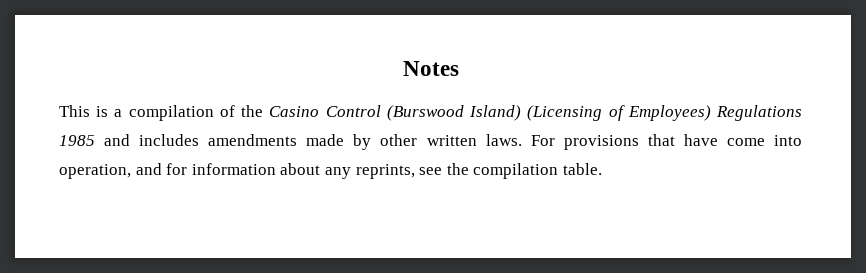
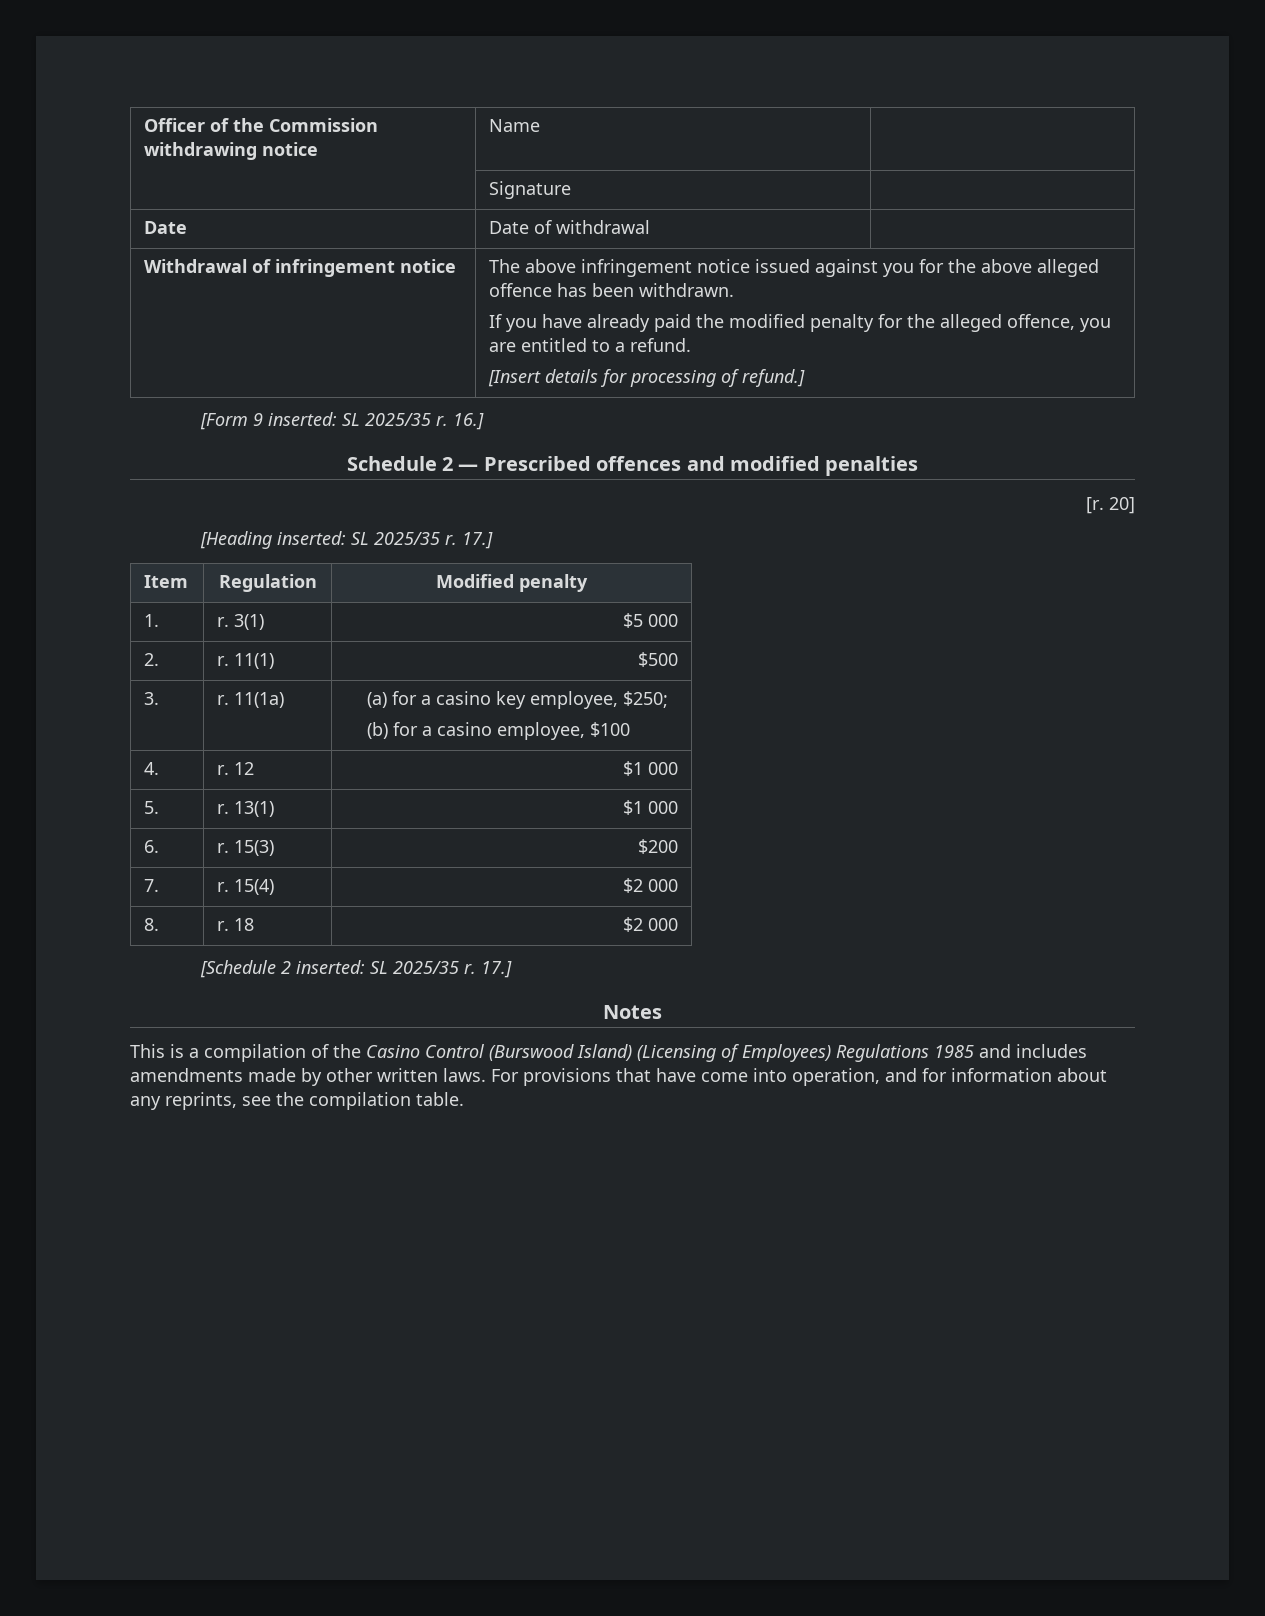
(402, 68) none -> [144,118,379,132] [144,142,319,160] [489,119,541,132] [489,181,572,199] [144,221,188,234] [489,220,651,234] [144,259,457,277] [489,259,1100,277] [489,283,735,297] [489,314,1112,332] [489,338,692,352] [488,369,806,387] [199,412,484,430] [346,456,919,476] [1086,497,1135,514] [199,531,493,549] [144,575,189,588] [218,574,317,592] [436,574,588,592] [144,614,160,627] [217,614,265,630] [622,613,678,628] [144,653,160,666] [217,653,275,669] [637,652,678,667] [144,692,160,705] [217,692,285,708] [366,691,668,709] [366,722,630,740] [144,762,160,775] [217,762,255,775] [622,761,678,776] [144,801,160,814] [217,801,275,817] [622,800,678,815] [144,840,160,853] [217,840,275,856] [637,839,678,854] [144,879,160,892] [217,879,275,895] [622,878,678,893] [144,918,160,931] [217,918,255,931] [622,917,678,932] [199,960,512,978] Officer of the Commission withdrawing notice | Name | // | Signature | // Date | Date of withdrawal | // Withdrawal of infringement notice | The above infringement notice issued against you for the above alleged offence has been withdrawn. // If you have already paid the modified penalty for the alleged offence, you are entitled to a refund. // [Insert details for processing of refund.] // [Form 9 inserted: SL 2025/35 r. 16.] // Schedule 2 — Prescribed offences and modified penalties // [r. 20] // [Heading inserted: SL 2025/35 r. 17.] // Item | Regulation | Modified penalty // 1. | r. 3(1) | $5 000 // 2. | r. 11(1) | $500 // 3. | r. 11(1a) | (a) for a casino key employee, $250; // (b) for a casino employee, $100 // 4. | r. 12 | $1 000 // 5. | r. 13(1) | $1 000 // 6. | r. 15(3) | $200 // 7. | r. 15(4) | $2 000 // 8. | r. 18 | $2 000 // [Schedule 2 inserted: SL 2025/35 r. 17.] //

